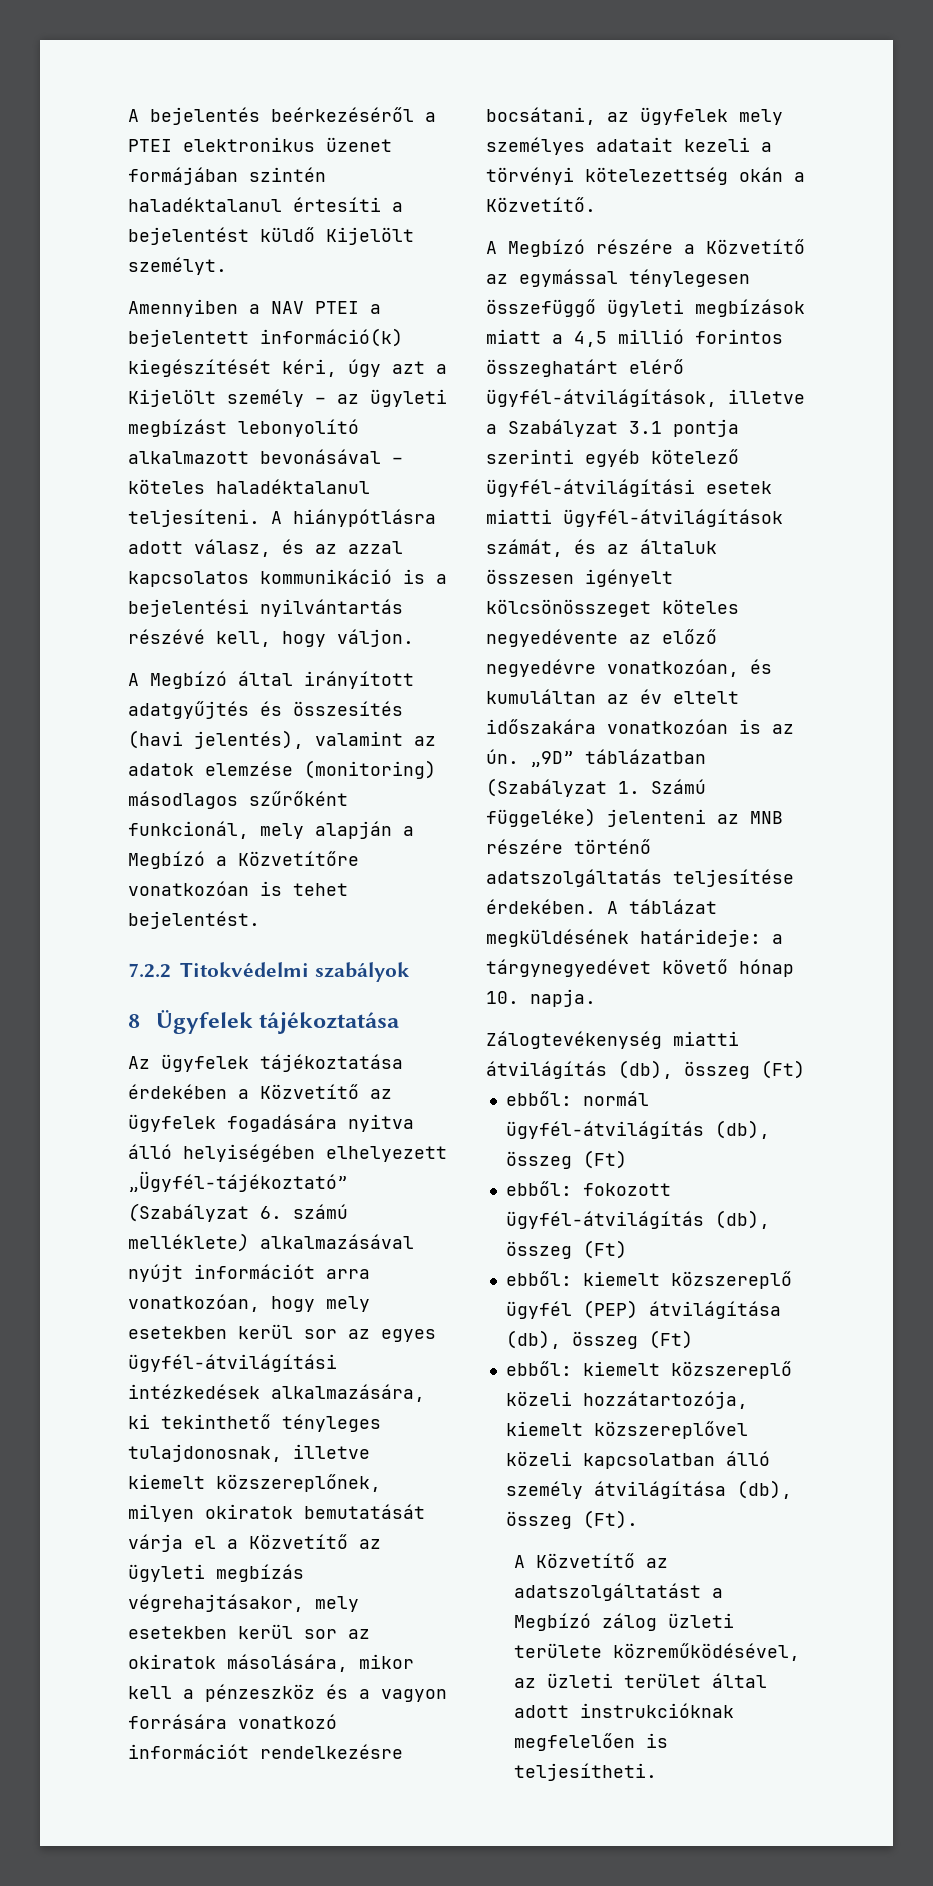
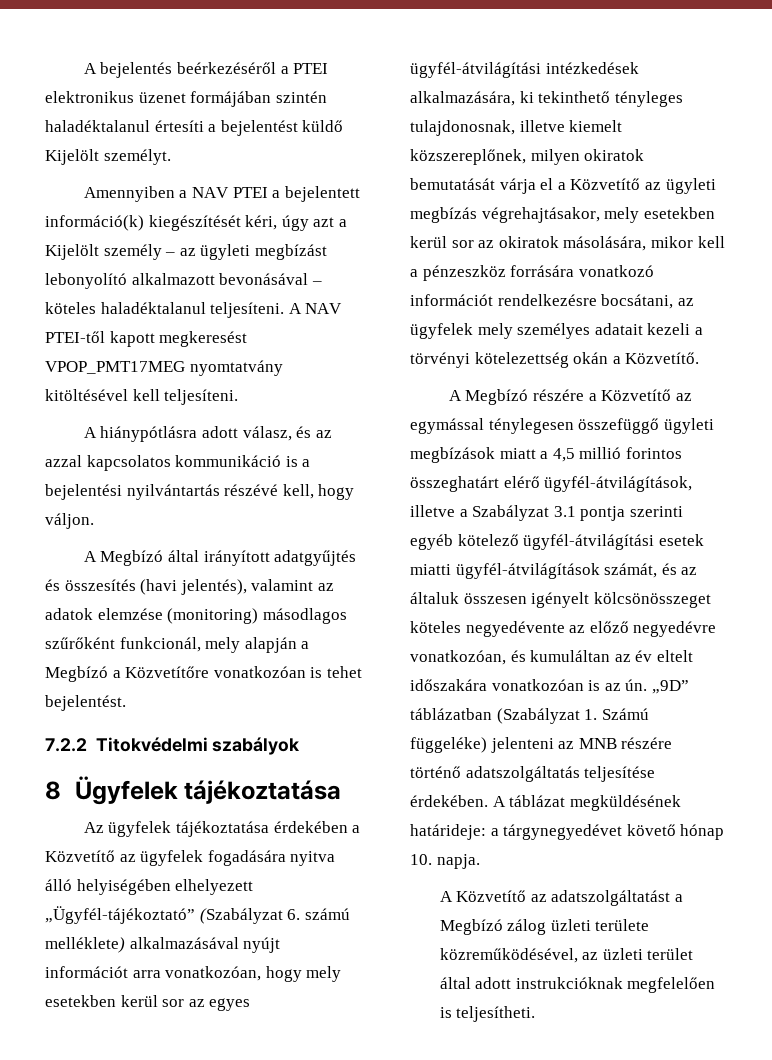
(282, 517) none -> [305,303,343,314] [45,331,248,347] [45,360,283,376] [45,389,239,405] [83,427,97,438] NAV PTEI-től kapott megkeresést VPOP_PMT17MEG nyomtatvány kitöltésével kell teljesíteni. // A
[326,1684,447,1702] és a vagyon -> (506, 273) none
[486,1031,739,1049] [486,1060,805,1079] [505,1091,649,1106] [505,1120,770,1139] [505,1150,627,1169] [505,1181,671,1196] [505,1210,770,1229] [505,1240,627,1259] [505,1271,792,1289] [505,1300,781,1319] [505,1330,693,1349] [505,1361,792,1379] [505,1391,748,1409] [505,1421,748,1439] [505,1451,770,1469] [505,1480,792,1499] [505,1510,638,1529] // Zálogtevékenység miatti átvilágítás (db), összeg (Ft) // ebből: normál ügyfél-átvilágítás (db), összeg (Ft) // ebből: fokozott ügyfél-átvilágítás (db), összeg (Ft) // ebből: kiemelt közszereplő ügyfél (PEP) átvilágítása (db), összeg (Ft) // ebből: kiemelt közszereplő közeli hozzátartozója, kiemelt közszereplővel közeli kapcsolatban álló személy átvilágítása (db), összeg (Ft). -> (480, 861) none

